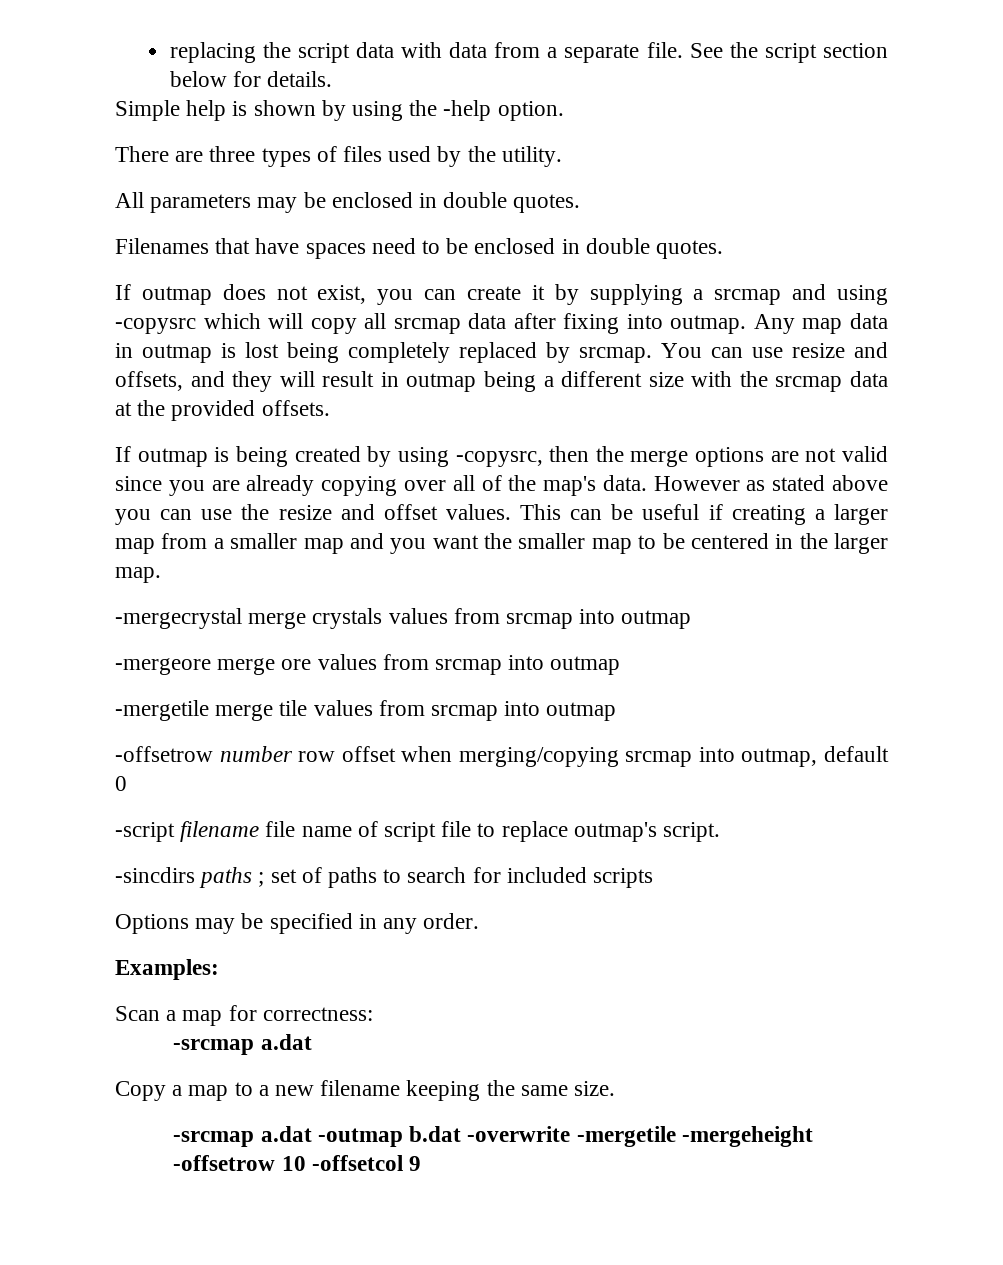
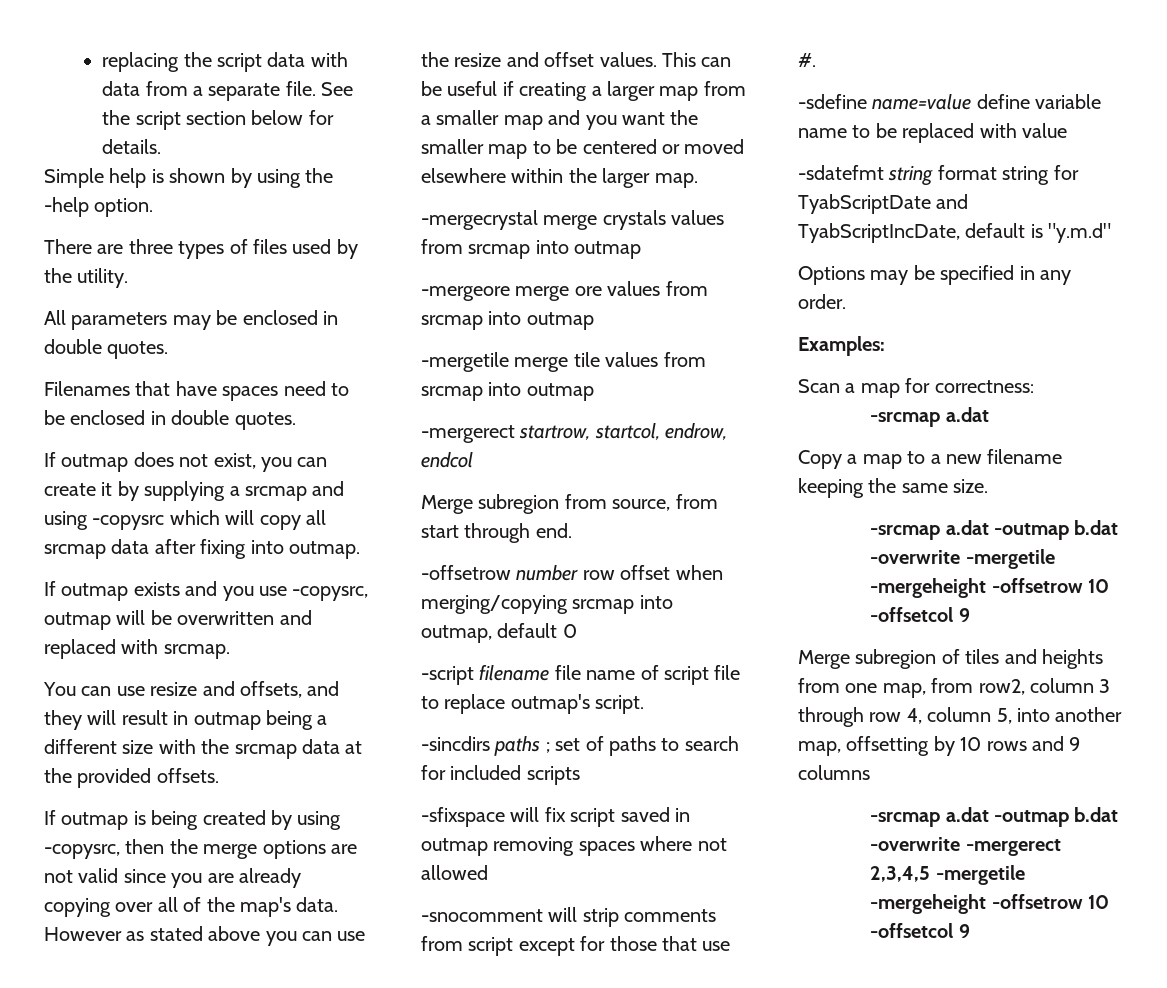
[753,313,889,334] [115,342,570,363] Any map data in outmap is lost being completely replaced by -> [44,581,369,601] [44,610,312,630] [44,639,159,659] // If outmap exists and you use -copysrc, outmap will be overwritten and replaced with
(652, 355) none -> (230, 651) //
[775,534,794,549] in -> [662,139,745,154] [421,168,564,183] or moved elsewhere within
(617, 711) none -> [421,423,728,443] [421,452,473,468] [421,494,718,514] [421,523,572,543] // -mergerect startrow, startcol, endrow, endcol // Merge subregion from source, from start through end.
(654, 878) none -> [421,807,690,827] [421,836,727,856] [421,865,488,880] [421,907,717,927] [421,936,731,956] [798,53,816,67] [798,94,1102,110] [798,123,1067,143] [798,165,1079,186] [798,194,969,214] [798,223,1112,243] // -sfixspace will fix script saved in outmap removing spaces where not allowed // -snocomment will strip comments from script except for those that use #. // -sdefine name=value define variable name to be replaced with value // -sdatefmt string format string for TyabScriptDate and TyabScriptIncDate, default is "y.m.d"
(422, 1163) none -> [798,649,1103,669] [798,678,1111,698] [798,707,1123,727] [798,736,1081,756] [798,765,870,780] [870,807,1119,827] [870,837,1061,856] [870,865,1025,885] [870,894,1110,914] [870,923,970,938] // Merge subregion of tiles and heights from one map, from row2, column 3 through row 4, column 5, into another map, offsetting by 10 rows and 9 columns // -srcmap a.dat -outmap b.dat -overwrite -mergerect 2,3,4,5 -mergetile -mergeheight -offsetrow 10 -offsetcol 9

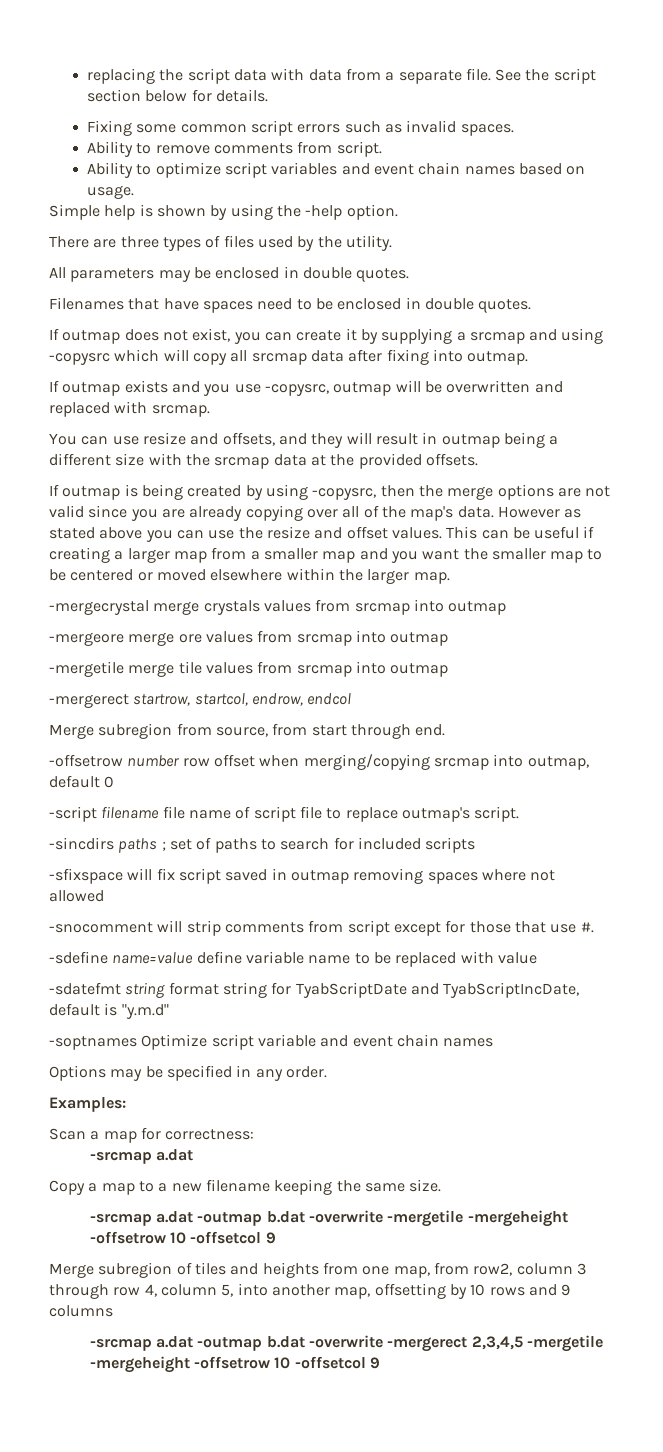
(162, 146) none -> [86,120,514,136] [86,141,382,157] [86,162,586,178] [86,185,134,199] // Fixing some common script errors such as invalid spaces. // Ability to remove comments from script. // Ability to optimize script variables and event chain names based on usage.
(1112, 233) none -> [49,1034,494,1050] // -soptnames Optimize script variable and event chain names

